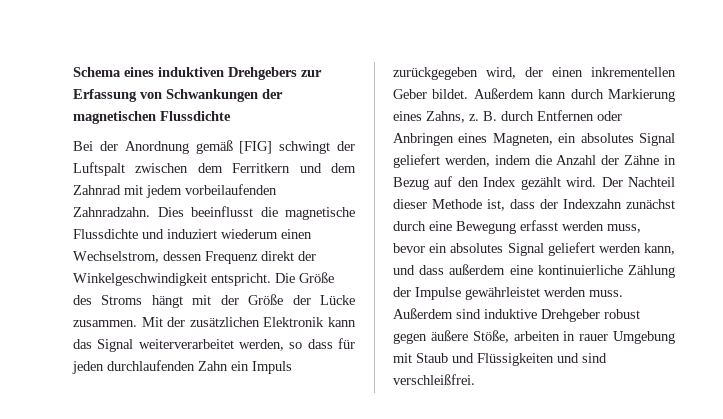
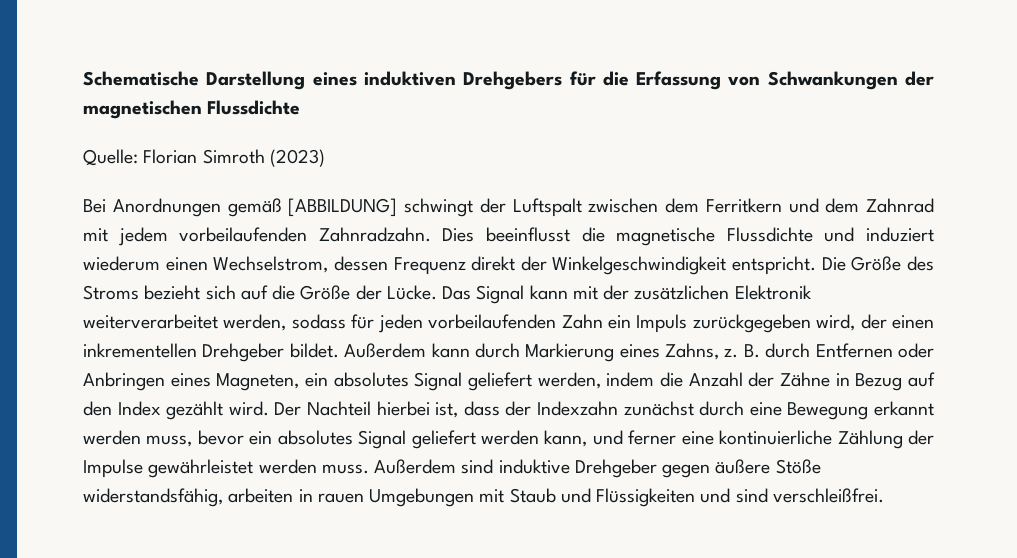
[73,67,121,77] Schema -> [83,71,306,90] Schematische Darstellung
[301,70,322,77] zur -> [569,71,629,86] für die
[73,140,273,154] Bei der Anordnung gemäß [FIG] -> [83,149,325,167] [83,198,398,217] Quelle: Florian Simroth (2023) // Bei Anordnungen gemäß [ABBILDUNG]
[151,294,355,308] [73,317,356,327] [73,339,333,352] hängt mit der Größe der Lücke zusammen. Mit der zusätzlichen Elektronik kann das Signal weiterverarbeitet werden, so dass -> [144,285,812,304] [83,314,346,331] bezieht sich auf die Größe der Lücke. Das Signal kann mit der zusätzlichen Elektronik weiterverarbeitet werden, sodass
[107,360,195,371] durchlaufenden -> [428,314,557,329] vorbeilaufenden
[393,89,427,99] Geber -> [202,343,285,362] Drehgeber
[393,199,482,209] dieser Methode -> [376,401,430,416] hierbei
[520,220,558,231] erfasst -> [874,401,935,416] erkannt
[419,264,506,275] dass außerdem -> [628,430,677,445] ferner
[604,309,640,319] robust -> (657, 468) none
[472,330,675,344] Stöße, arbeiten in rauer Umgebung -> [775,459,821,474] [83,488,475,507] Stöße widerstandsfähig, arbeiten in rauen Umgebungen

